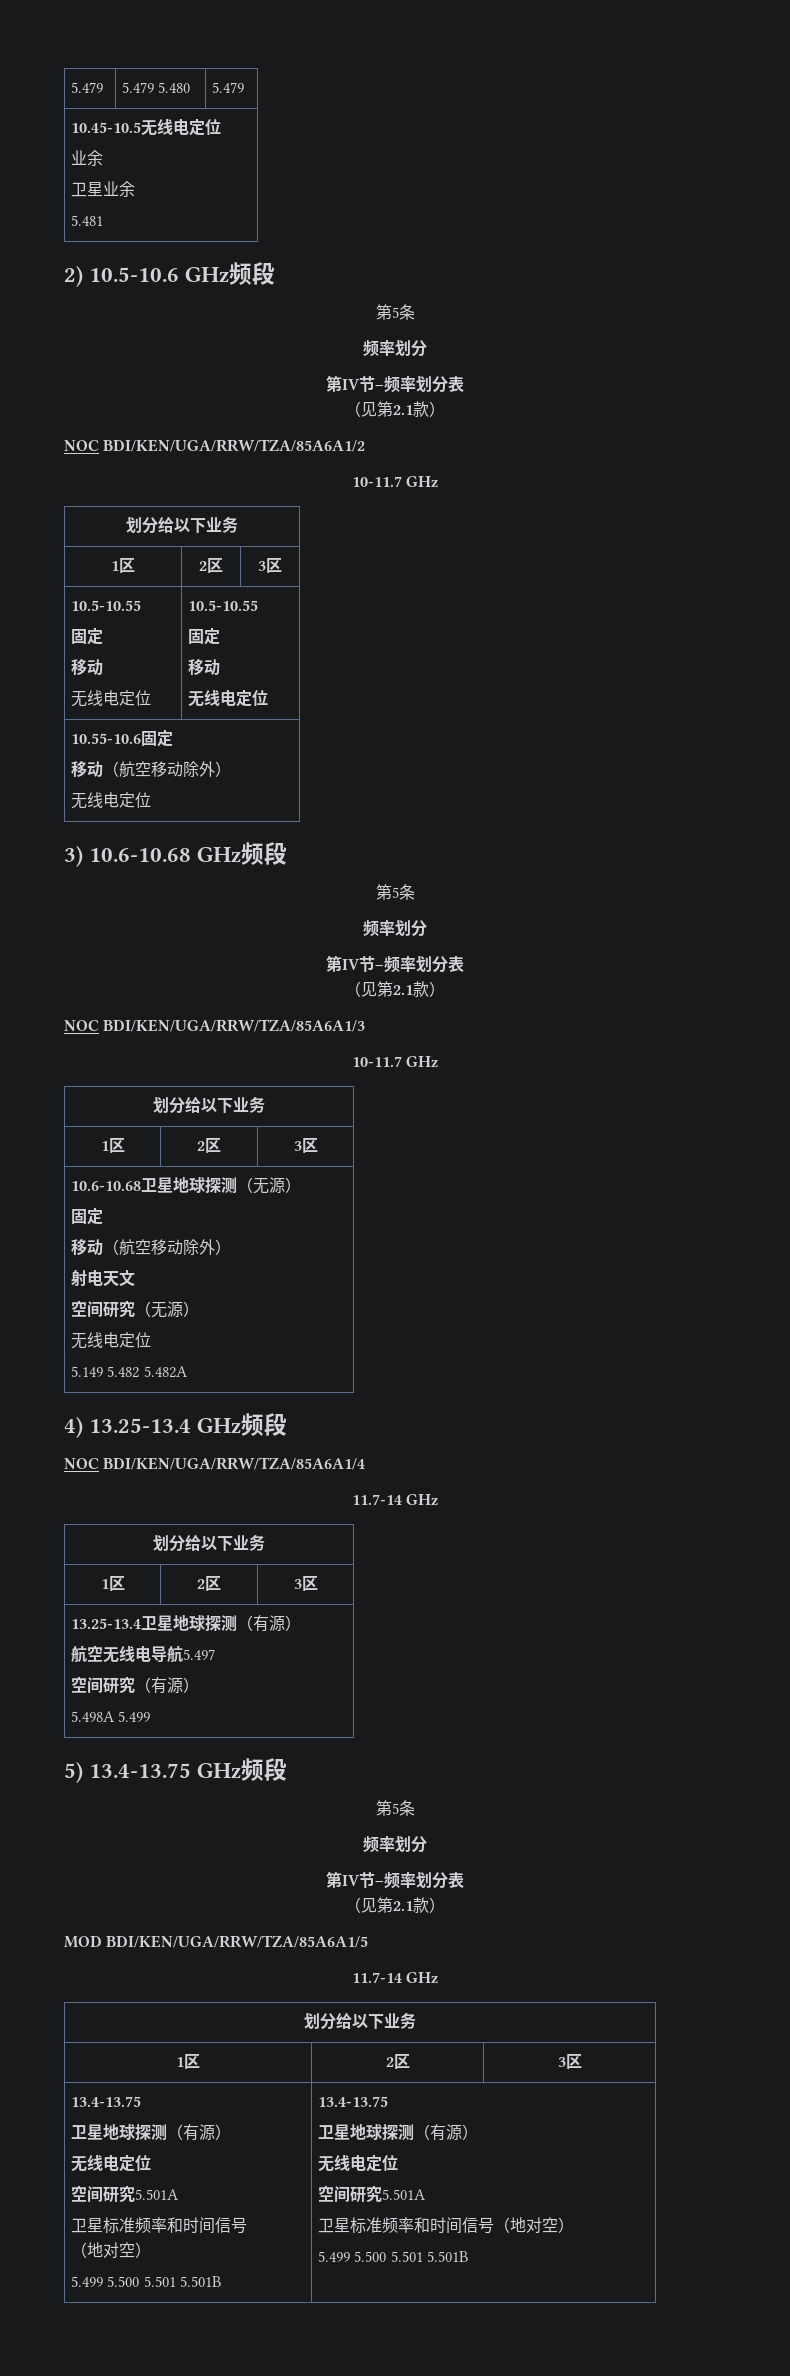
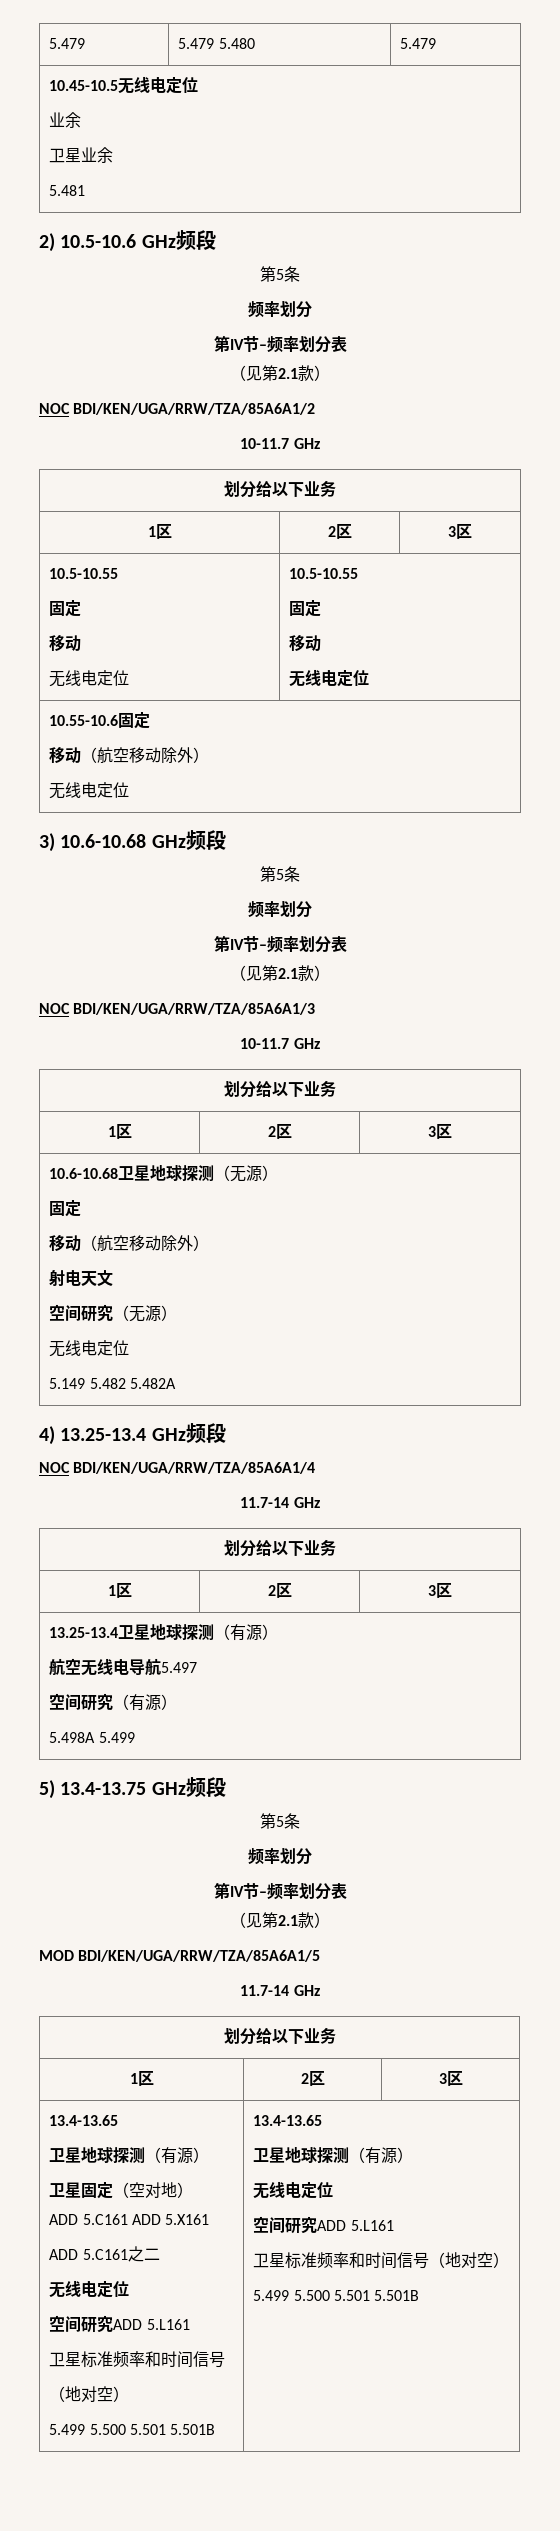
[71,2096,142,2107] [71,2124,232,2141] [71,2154,152,2172] [71,2185,180,2203] 13.4-13.75 // 卫星地球探测（有源） // 无线电定位 // 空间研究5.501A -> [49,2115,119,2126] [49,2147,210,2164] [49,2182,194,2199] [49,2214,210,2225] [49,2246,160,2262] [49,2280,130,2298] [49,2315,190,2333] 13.4-13.65 // 卫星地球探测（有源） // 卫星固定（空对地） // ADD 5.C161 ADD 5.X161 // ADD 5.C161之二 // 无线电定位 // 空间研究ADD 5.L161
[318,2096,389,2107] 13.4-13.75 -> [253,2115,323,2126] 13.4-13.65
[382,2189,427,2200] 5.501A -> [317,2220,394,2231] ADD 5.L161

